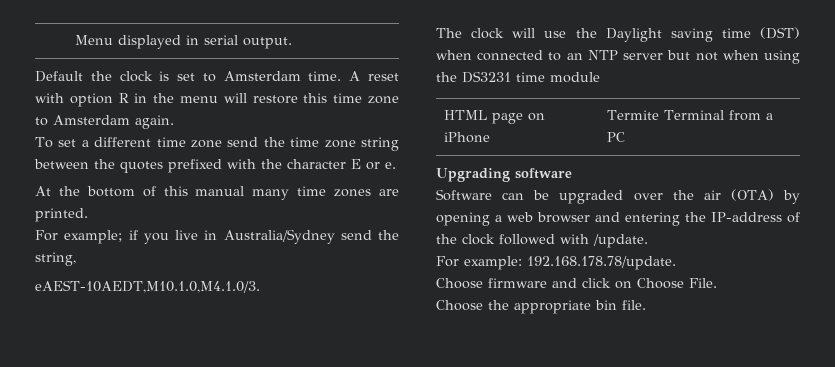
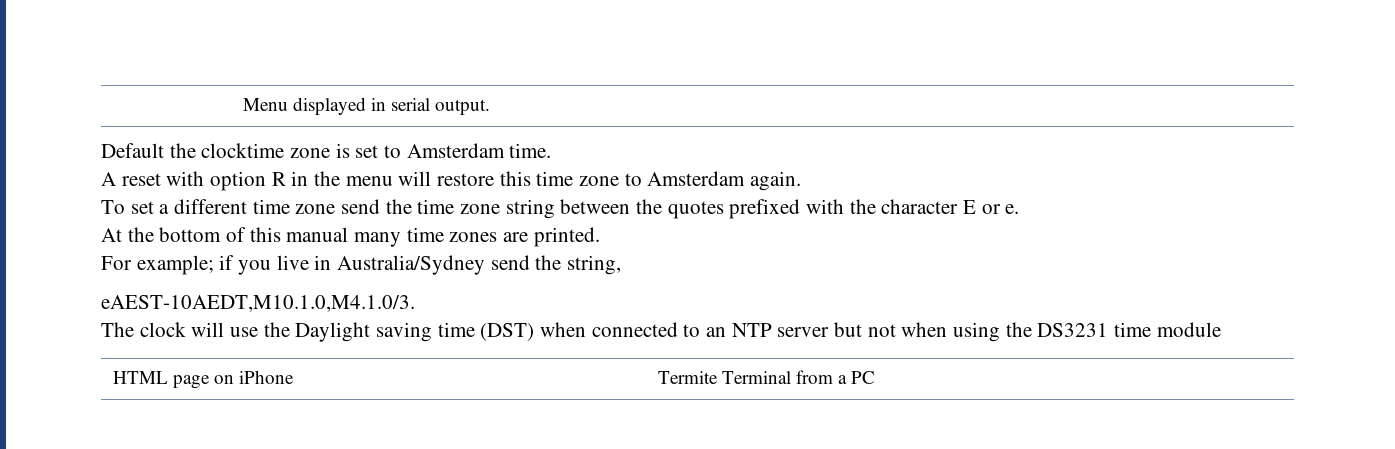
[119,71,153,82] clock -> [201,143,331,158] clocktime zone
(342, 76) none -> (552, 150) //
[436,168,572,182] [436,189,800,204] [436,212,800,226] [436,234,648,248] [436,256,676,270] [436,278,717,289] [436,300,646,314] // Upgrading software // Software can be upgraded over the air (OTA) by opening a web browser and entering the IP-address of the clock followed with /update. // For example: 192.168.178.78/update. // Choose firmware and click on Choose File. // Choose the appropriate bin file. -> (876, 377) none

